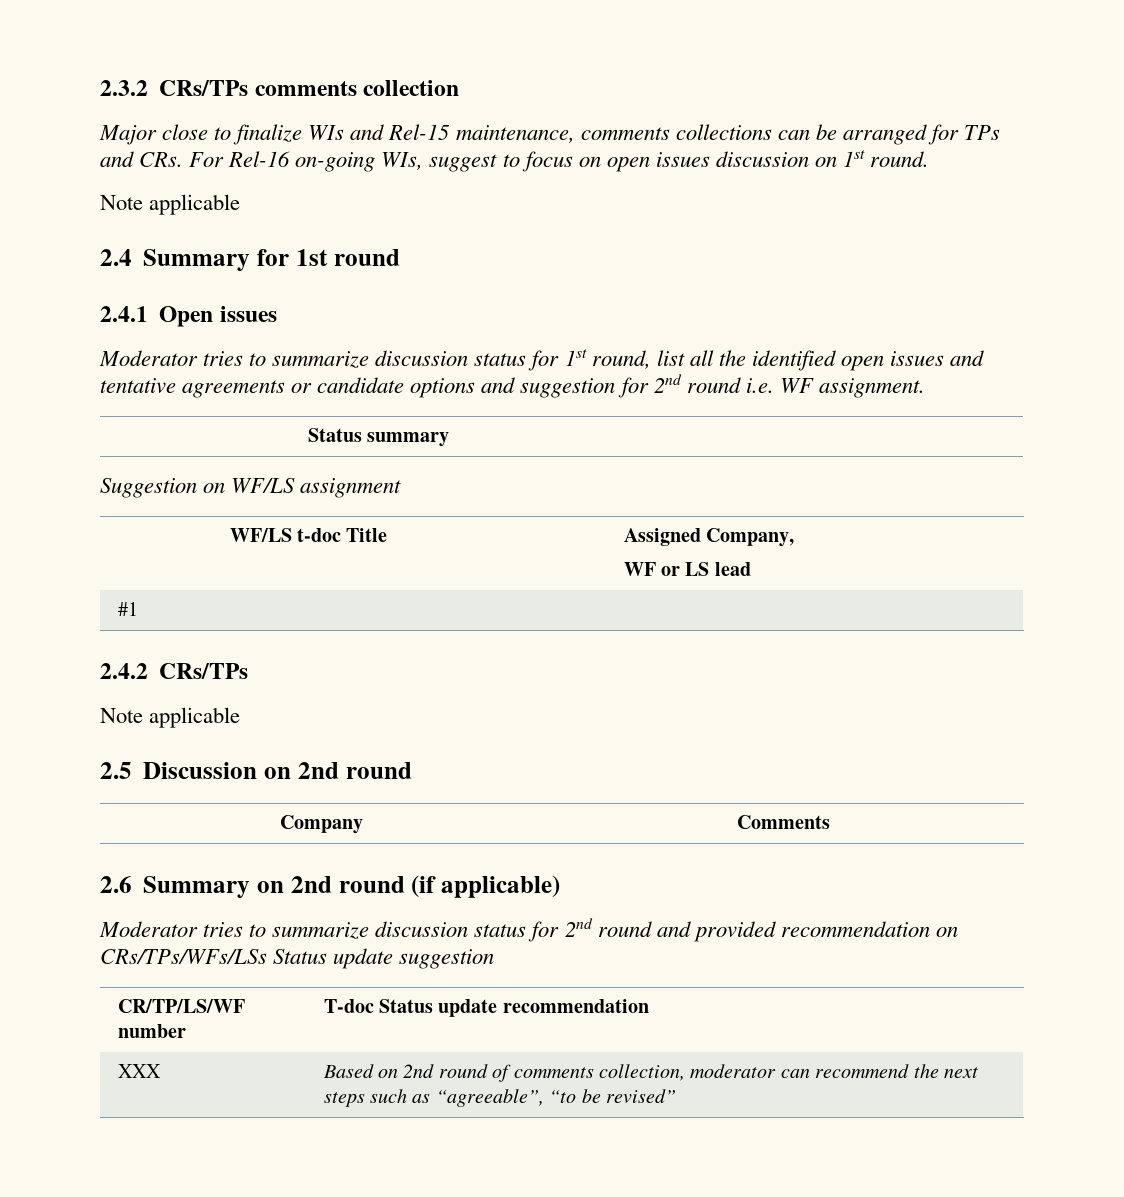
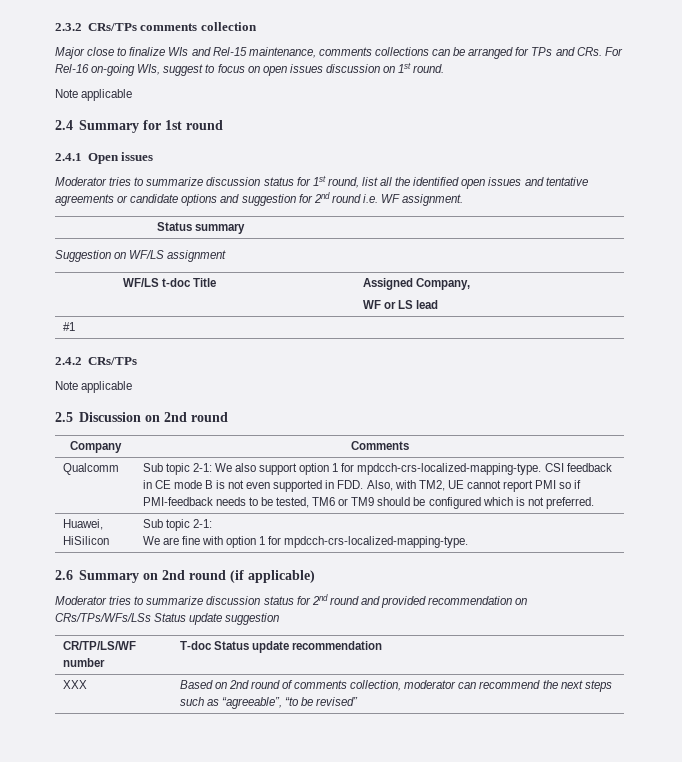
(830, 822) none -> [62,463,119,475] [142,463,612,475] [142,480,582,492] [142,497,595,509] [62,519,103,530] [62,536,109,545] [142,519,212,531] [142,536,469,548] // Qualcomm | Sub topic 2-1: We also support option 1 for mpdcch-crs-localized-mapping-type. CSI feedback in CE mode B is not even supported in FDD. Also, with TM2, UE cannot report PMI so if PMI-feedback needs to be tested, TM6 or TM9 should be configured which is not preferred. // Huawei, HiSilicon | Sub topic 2-1: // We are fine with option 1 for mpdcch-crs-localized-mapping-type.

